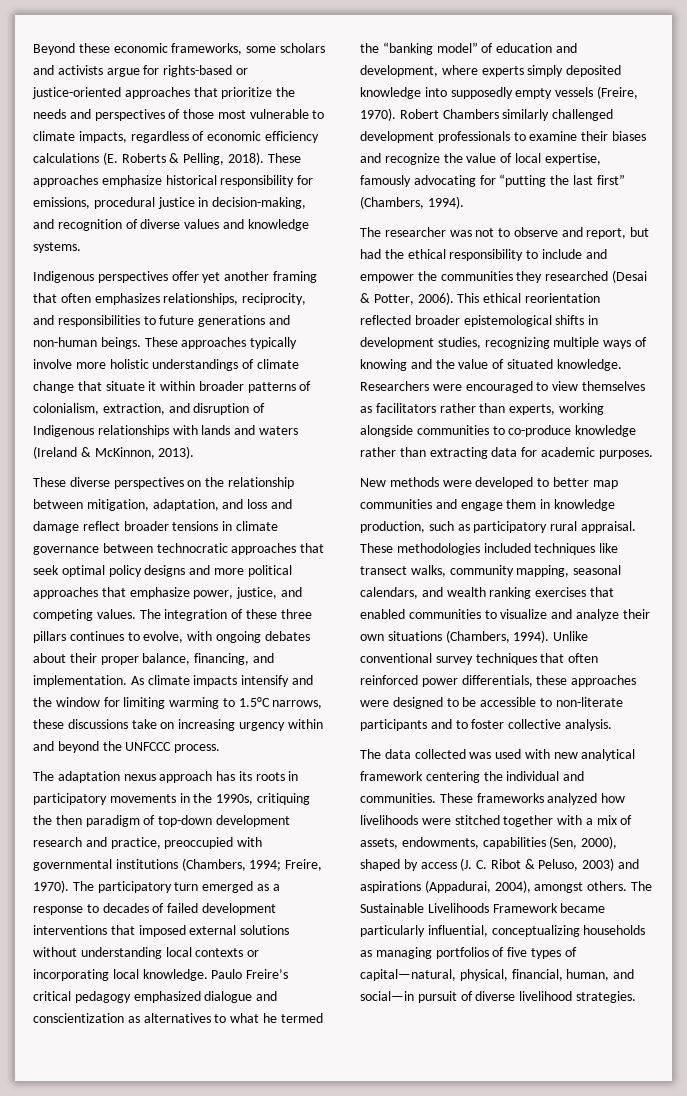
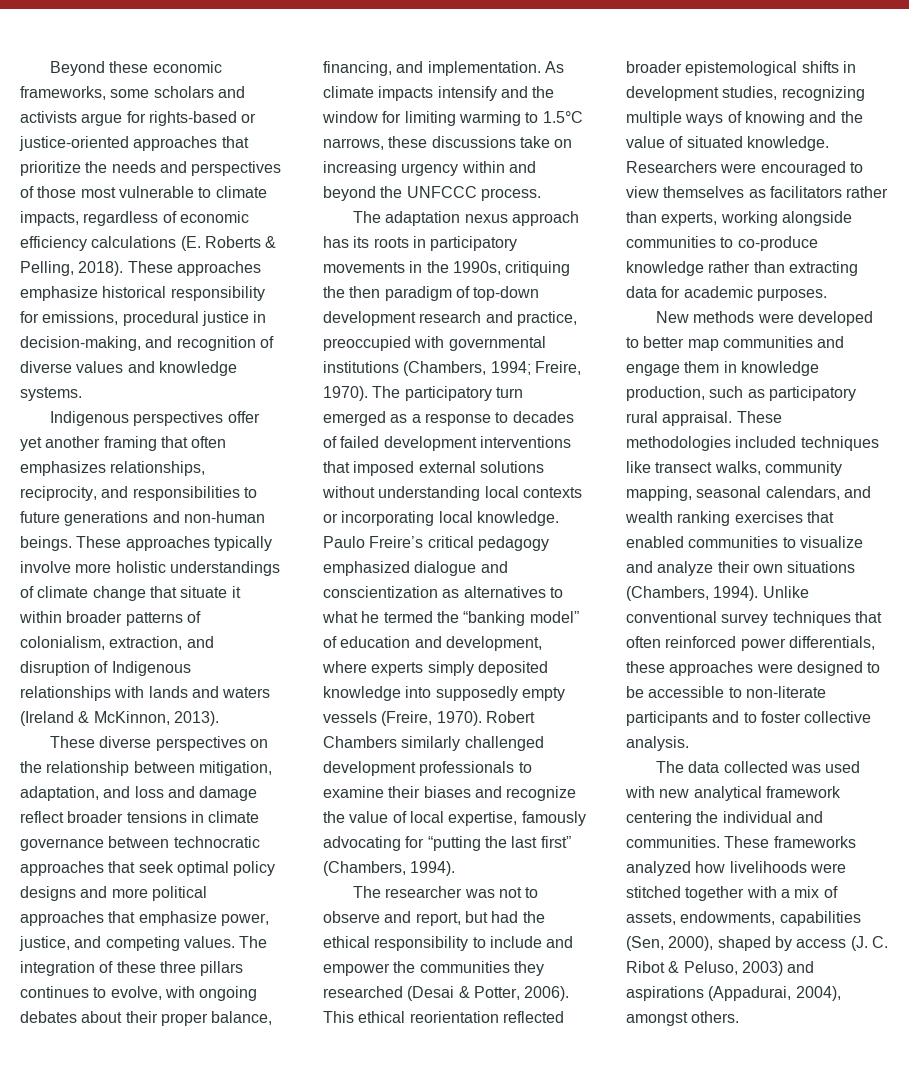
[630,881,652,891] [360,903,606,913] [360,925,646,937] [360,947,577,959] [360,969,635,981] [360,991,636,1003] The Sustainable Livelihoods Framework became particularly influential, conceptualizing households as managing portfolios of five types of capital—natural, physical, financial, human, and social—in pursuit of diverse livelihood strategies. -> (740, 1017) none

